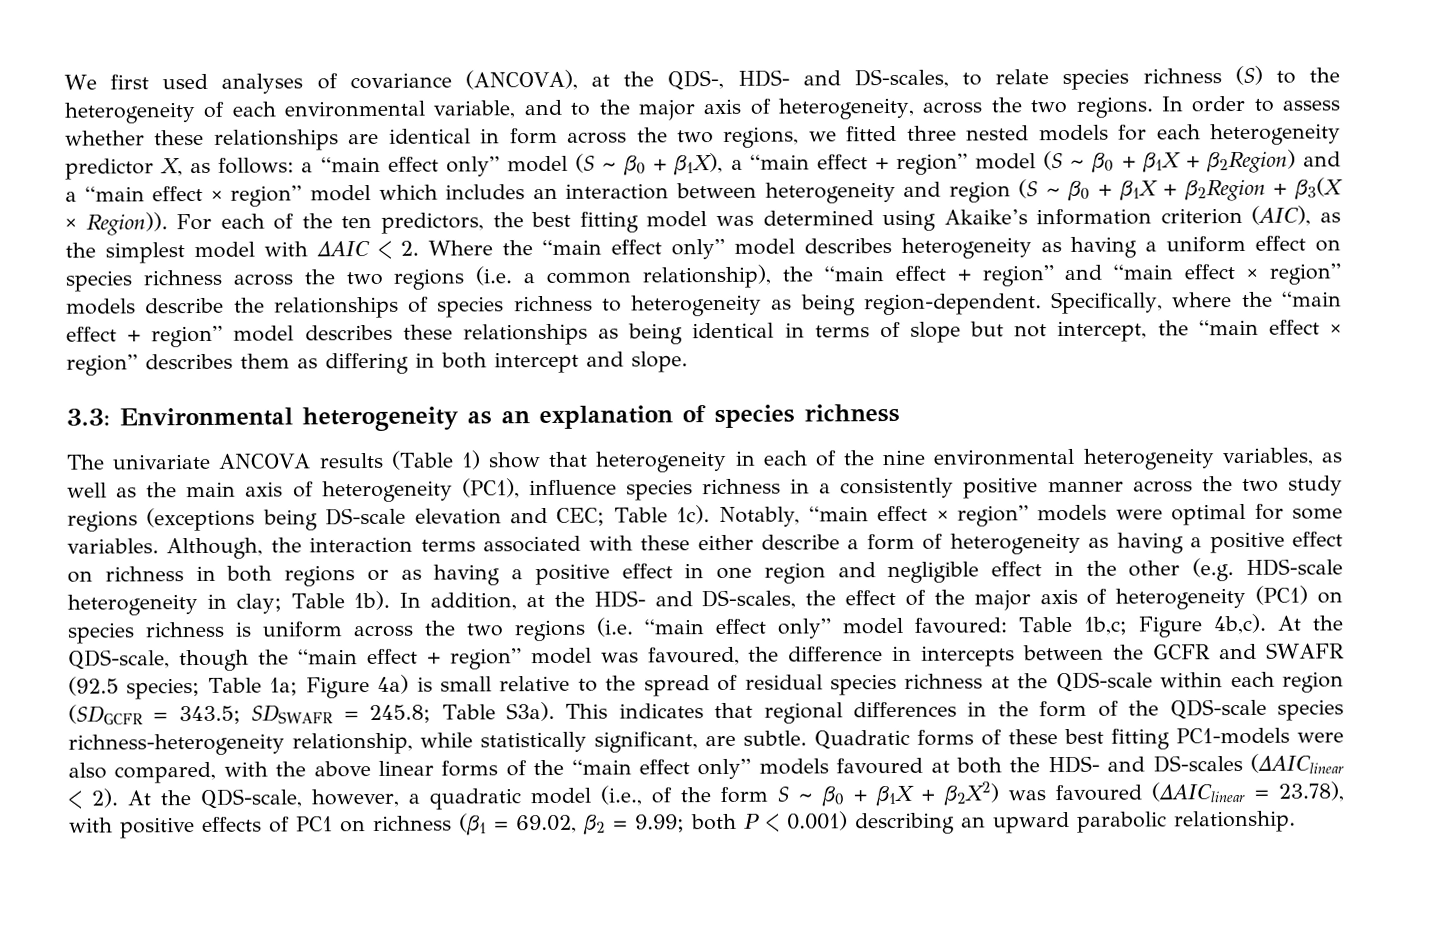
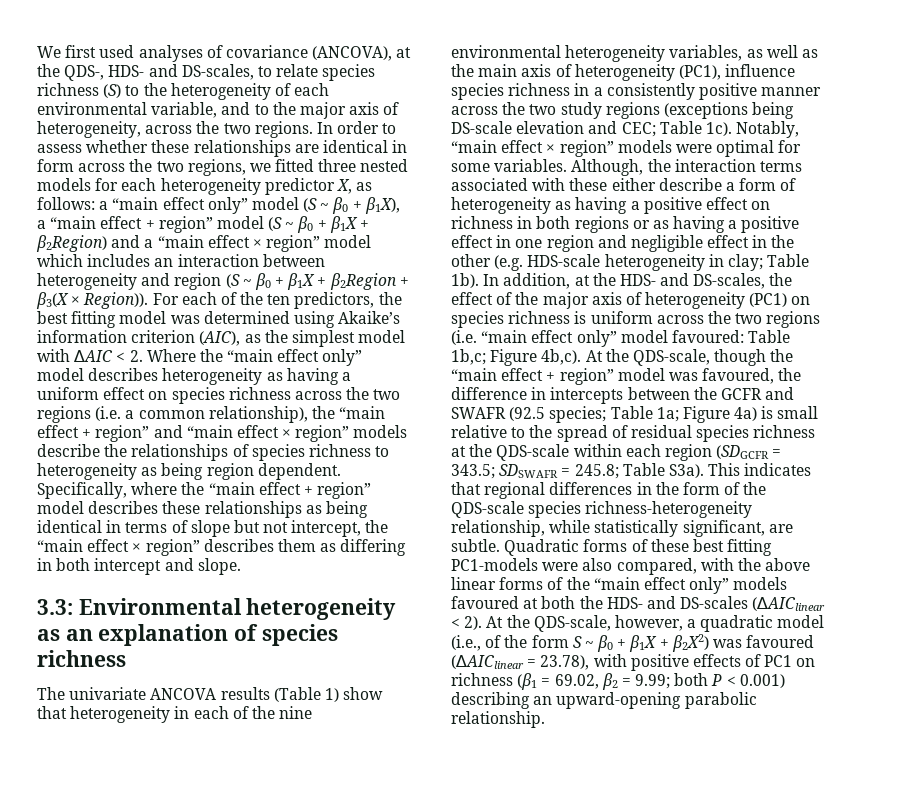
[863,293,1042,316] region-dependent. -> [206,463,341,480] region dependent.
[993,811,1070,834] upward -> [556,692,682,709] upward-opening

